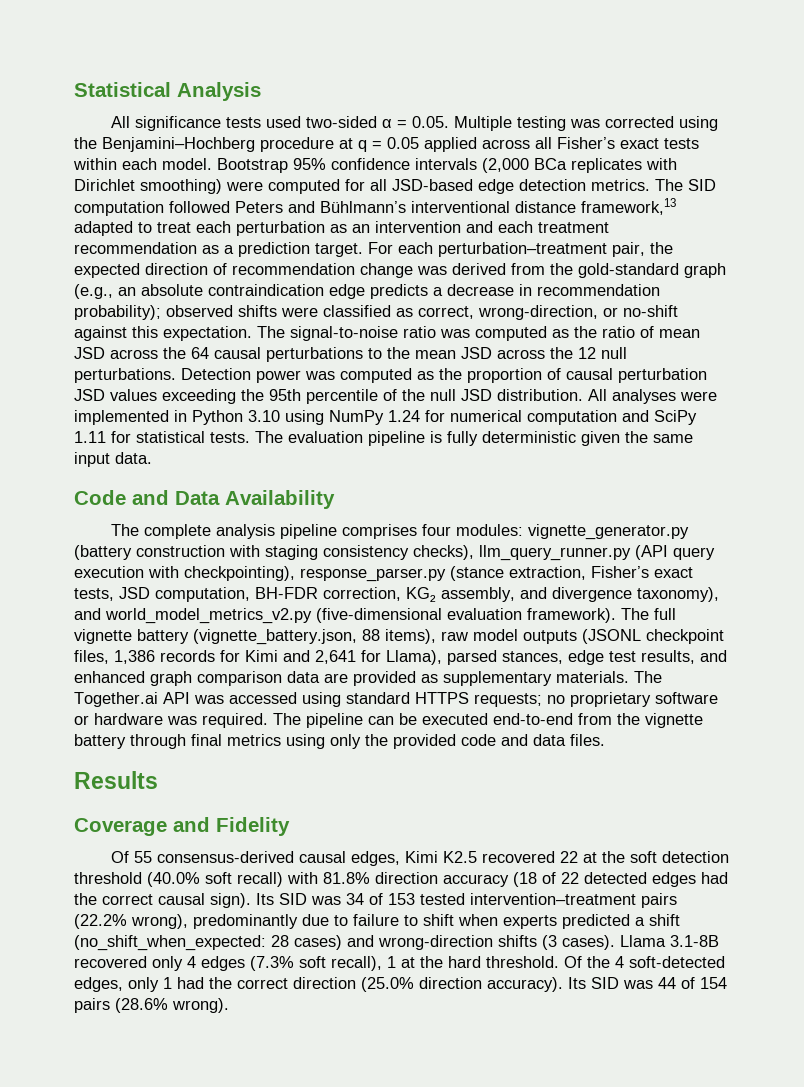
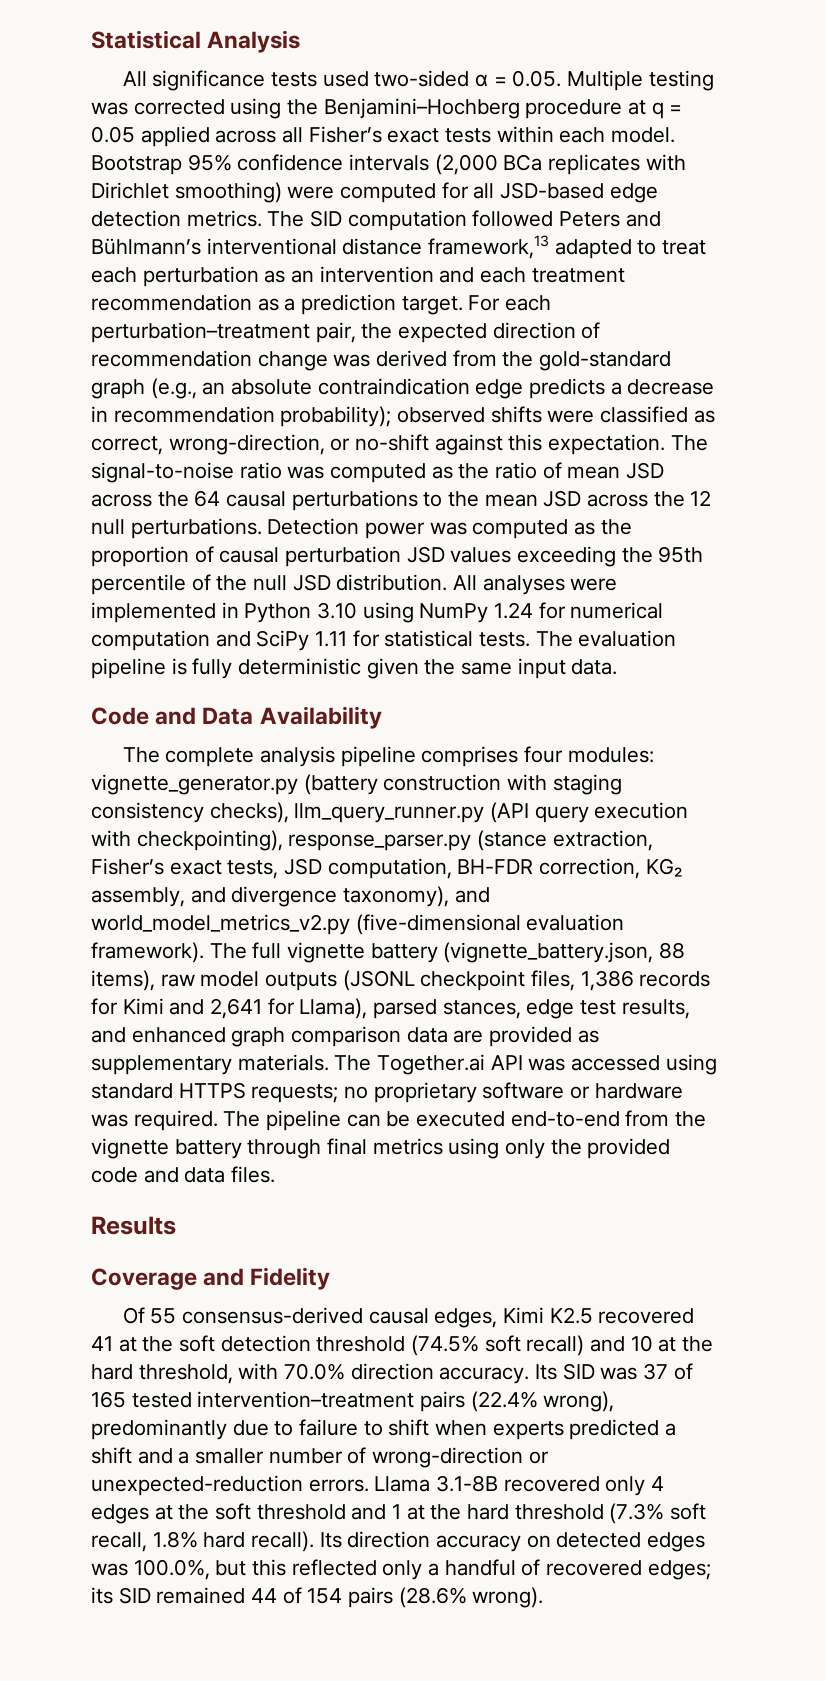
[560,851,579,863] 22 -> [91,1336,113,1351] 41
[147,872,200,887] (40.0% -> [411,1335,480,1356] (74.5%
[287,872,728,887] [74,893,415,908] with 81.8% direction accuracy (18 of 22 detected edges had the correct causal sign). Its SID was 34 of 153 -> [590,1335,714,1352] [91,1363,693,1384] [91,1391,126,1408] and 10 at the hard threshold, with 70.0% direction accuracy. Its SID was 37 of 165
[74,914,127,929] (22.2% -> [470,1391,538,1412] (22.4%
[74,935,615,951] (no_shift_when_expected: 28 cases) and wrong-direction shifts (3 cases). -> [137,1447,549,1468] [91,1475,369,1496] and a smaller number of wrong-direction or unexpected-reduction errors.
[250,956,725,971] [74,977,653,992] (7.3% soft recall), 1 at the hard threshold. Of the 4 soft-detected edges, only 1 had the correct direction (25.0% direction accuracy). Its SID was -> [154,1503,707,1524] [91,1531,706,1552] [91,1559,711,1580] [91,1587,246,1604] at the soft threshold and 1 at the hard threshold (7.3% soft recall, 1.8% hard recall). Its direction accuracy on detected edges was 100.0%, but this reflected only a handful of recovered edges; its SID remained

